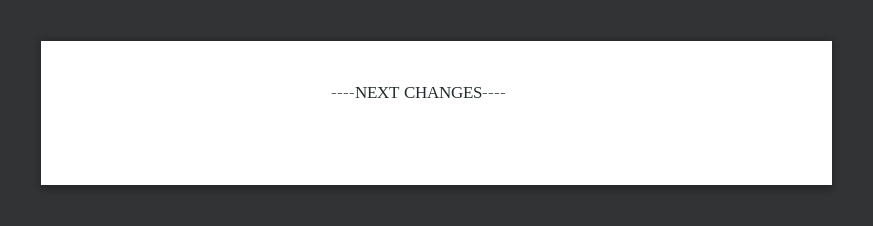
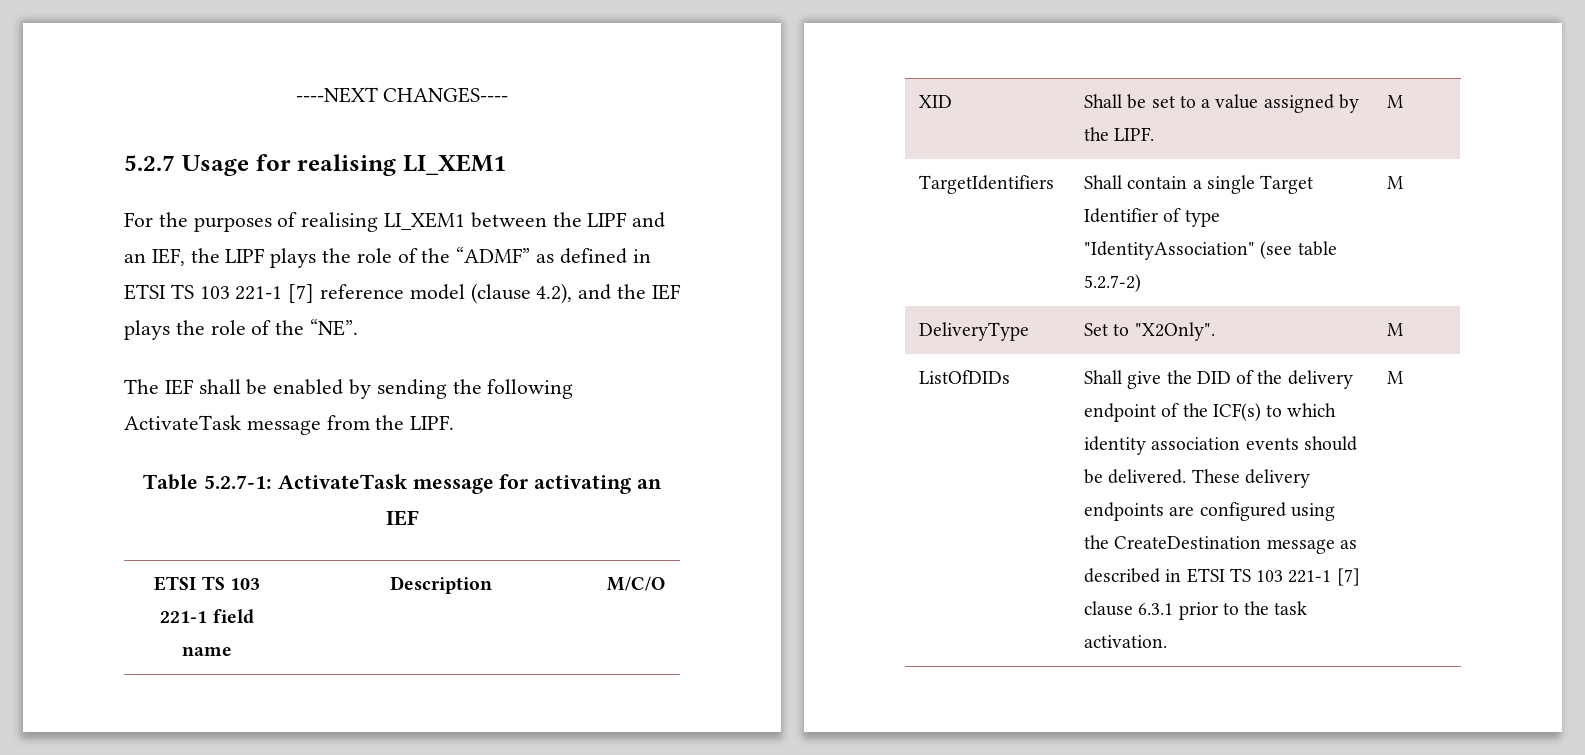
(506, 92) none -> [124,154,506,176] [124,212,666,232] [124,247,651,268] [124,283,681,304] [124,319,359,340] [124,379,574,399] [124,415,455,435] [143,474,662,494] [385,510,419,526] [154,576,260,591] [160,609,254,624] [182,646,232,656] [390,576,492,594] [607,576,665,591] [918,95,952,108] [1083,94,1359,113] [1083,127,1155,141] [1386,95,1403,108] [918,175,1054,194] [1083,175,1314,194] [1083,208,1220,227] [1083,241,1337,260] [1083,274,1141,292] [1386,176,1403,189] [918,322,1029,341] [1083,322,1215,341] [1386,323,1403,336] [918,370,1010,384] [1083,370,1353,389] [1083,403,1337,422] [1083,436,1357,455] [1083,469,1310,488] [1083,502,1335,521] [1083,535,1357,554] [1083,568,1360,586] [1083,601,1308,620] [1083,635,1167,648] [1386,371,1403,384] // 5.2.7 Usage for realising LI_XEM1 // For the purposes of realising LI_XEM1 between the LIPF and an IEF, the LIPF plays the role of the “ADMF” as defined in ETSI TS 103 221-1 [7] reference model (clause 4.2), and the IEF plays the role of the “NE”. // The IEF shall be enabled by sending the following ActivateTask message from the LIPF. // Table 5.2.7-1: ActivateTask message for activating an IEF // ETSI TS 103 221-1 field name | Description | M/C/O // XID | Shall be set to a value assigned by the LIPF. | M // TargetIdentifiers | Shall contain a single Target Identifier of type "IdentityAssociation" (see table 5.2.7-2) | M // DeliveryType | Set to "X2Only". | M // ListOfDIDs | Shall give the DID of the delivery endpoint of the ICF(s) to which identity association events should be delivered. These delivery endpoints are configured using the CreateDestination message as described in ETSI TS 103 221-1 [7] clause 6.3.1 prior to the task activation. | M

